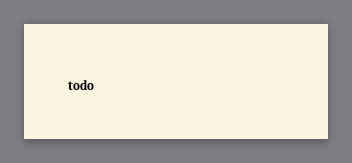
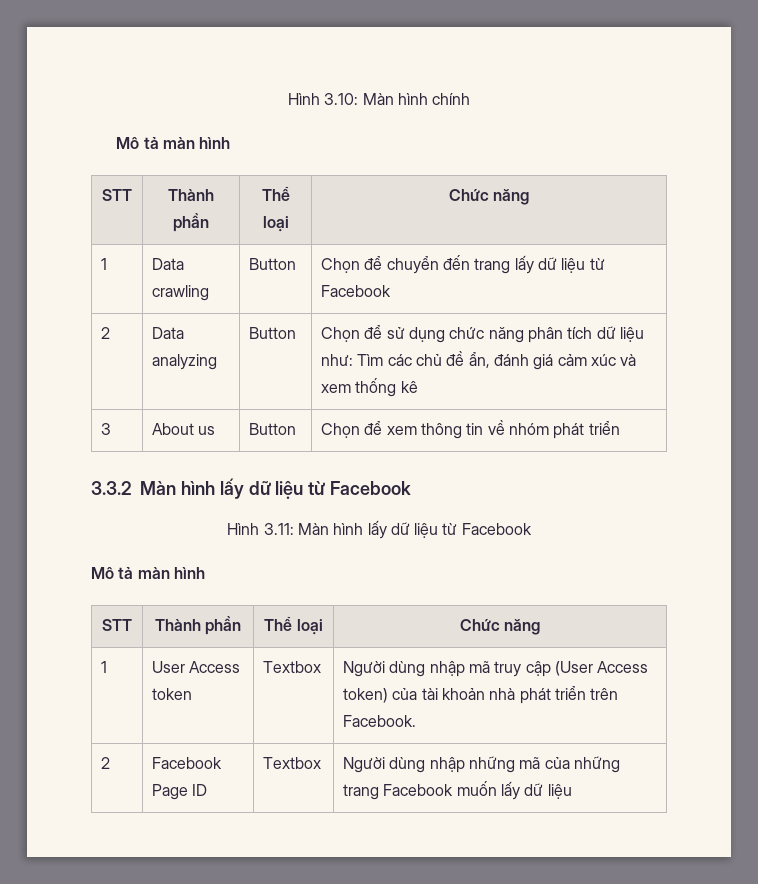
[68,79,94,90] todo -> [287,93,471,105] [116,137,231,149] [102,189,132,201] [168,189,214,201] [173,213,209,232] [261,186,290,201] [262,216,289,232] [448,189,530,205] [101,258,108,270] [152,258,185,270] [152,285,210,301] [249,258,297,270] [321,255,605,274] [321,285,392,297] [101,327,111,339] [152,327,185,339] [152,354,218,370] [249,327,297,339] [321,325,644,343] [321,351,637,370] [321,378,418,397] [101,423,112,435] [152,423,216,435] [249,423,297,435] [321,420,620,439] [91,478,412,499] [227,520,532,539] [91,567,205,579] [102,619,132,631] [154,616,242,635] [264,616,323,635] [459,619,541,635] [101,661,108,673] [152,661,241,673] [152,688,193,700] [263,661,322,673] [343,661,649,677] [343,686,619,704] [343,715,417,727] [101,757,111,769] [152,757,223,769] [152,784,208,800] [263,757,322,769] [343,756,620,773] [343,781,572,800] Hình 3.10: Màn hình chính // Mô tả màn hình // STT | Thành phần | Thể loại | Chức năng // 1 | Data crawling | Button | Chọn để chuyển đến trang lấy dữ liệu từ Facebook // 2 | Data analyzing | Button | Chọn để sử dụng chức năng phân tích dữ liệu như: Tìm các chủ đề ẩn, đánh giá cảm xúc và xem thống kê // 3 | About us | Button | Chọn để xem thông tin về nhóm phát triển // 3.3.2 Màn hình lấy dữ liệu từ Facebook // Hình 3.11: Màn hình lấy dữ liệu từ Facebook // Mô tả màn hình // STT | Thành phần | Thể loại | Chức năng // 1 | User Access token | Textbox | Người dùng nhập mã truy cập (User Access token) của tài khoản nhà phát triển trên Facebook. // 2 | Facebook Page ID | Textbox | Người dùng nhập những mã của những trang Facebook muốn lấy dữ liệu

